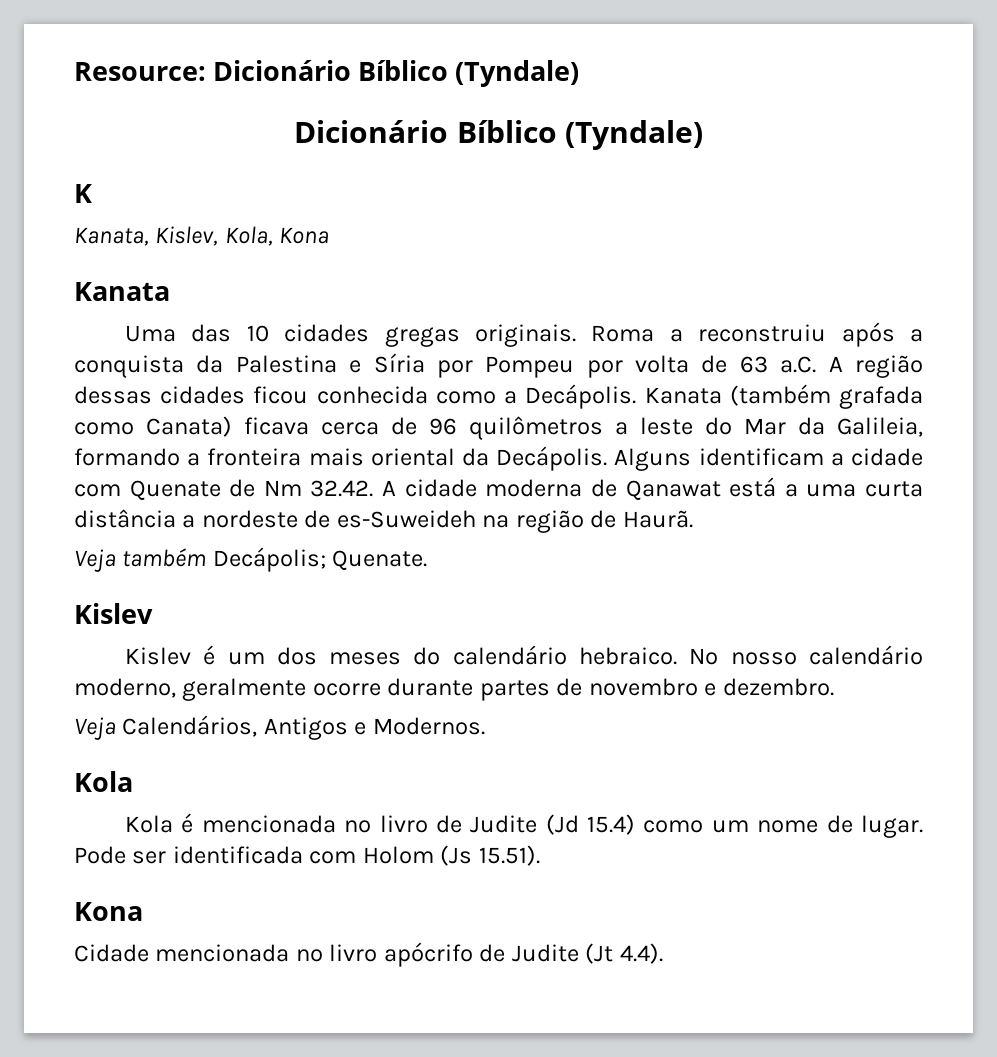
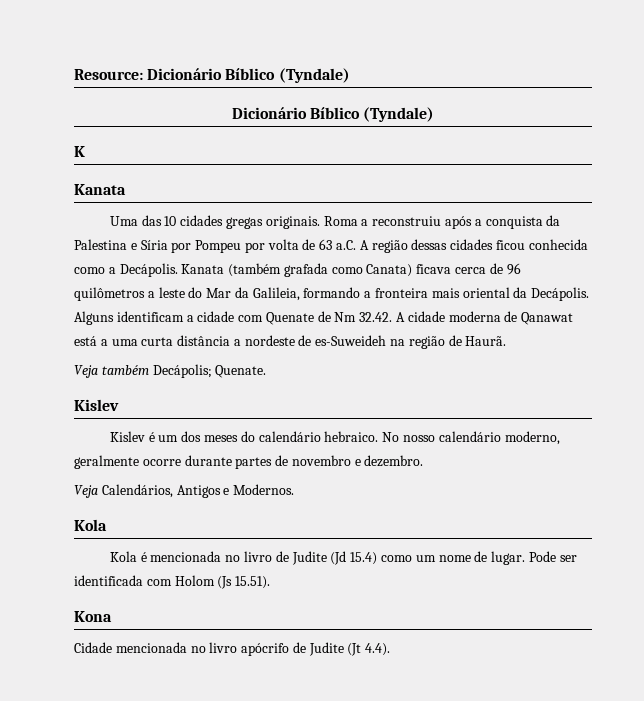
[74,226,330,246] // Kanata, Kislev, Kola, Kona -> (85, 151) none

